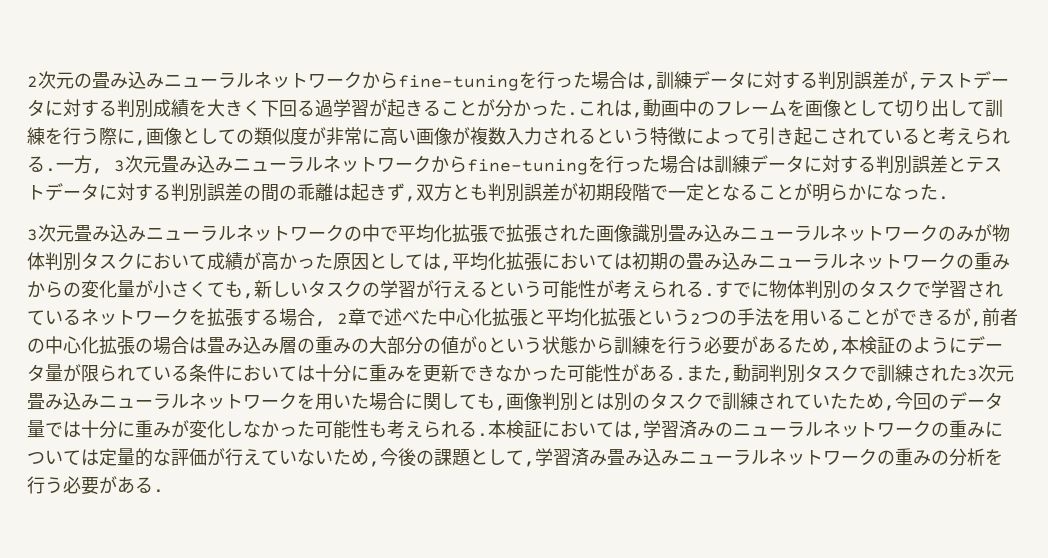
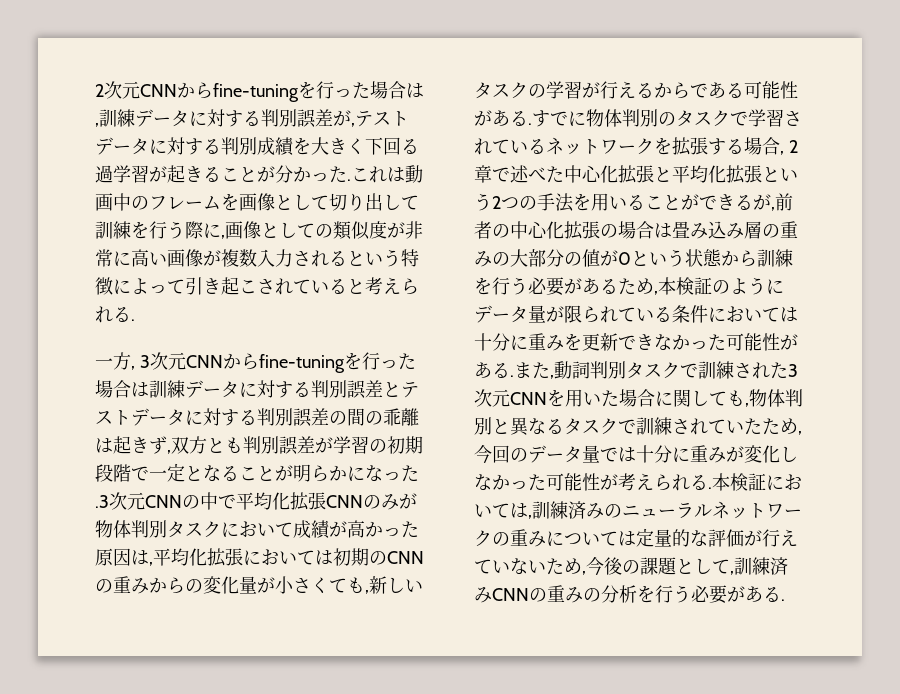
[74,71,362,89] の畳み込みニューラルネットワーク -> [140,84,177,97] CNN
[632,112,643,118] , -> (405, 174) none
(56, 170) none -> (135, 320) //
[161,155,431,173] 畳み込みニューラルネットワーク -> [185,355,223,368] CNN
(578, 192) none -> [333,436,387,454] 学習の
[938,196,949,200] [27,224,938,243] . // 3次元畳み込みニューラルネットワークの中で平均化拡張で拡張された画像識別畳み込みニューラルネットワーク -> [95,492,363,511] .3次元CNNの中で平均化拡張CNN
[369,253,423,269] として -> (131, 557) none
[686,252,956,270] 畳み込みニューラルネットワーク -> [387,551,424,564] CNN
[488,280,686,299] という可能性が考えられ -> [654,81,798,99] [474,110,510,126] からである可能性があ
[27,392,297,410] 畳み込みニューラルネットワーク -> [510,392,547,405] CNN
[506,392,650,411] 画像判別とは別の -> [749,389,803,407] [474,417,564,436] 物体判別と異なる
[369,421,387,437] も -> [600,474,618,490] が
[643,420,679,438] 学習 -> [532,501,568,519] 訓練
[535,448,877,466] 学習済み畳み込みニューラルネットワーク -> [734,557,788,575] [474,587,529,603] 訓練済みCNN

